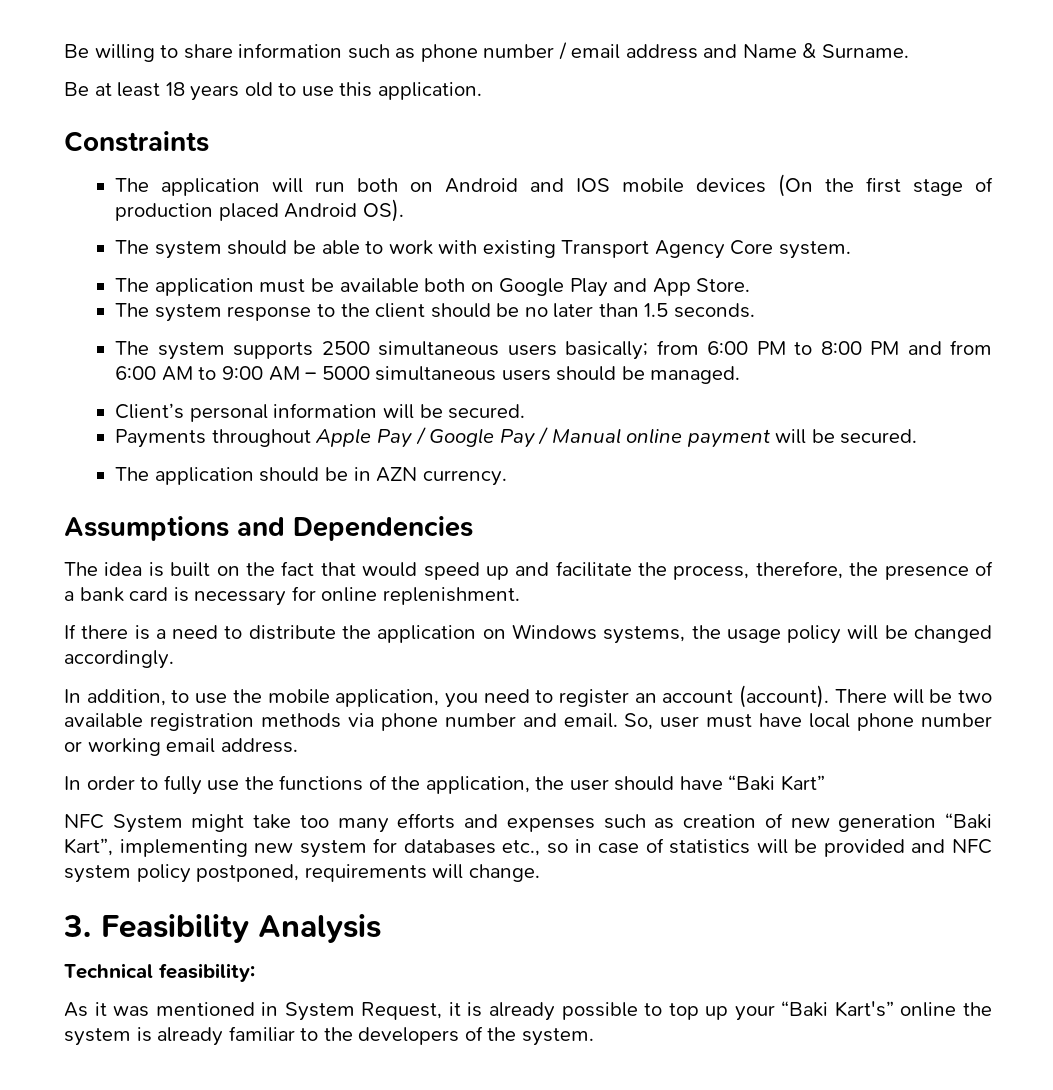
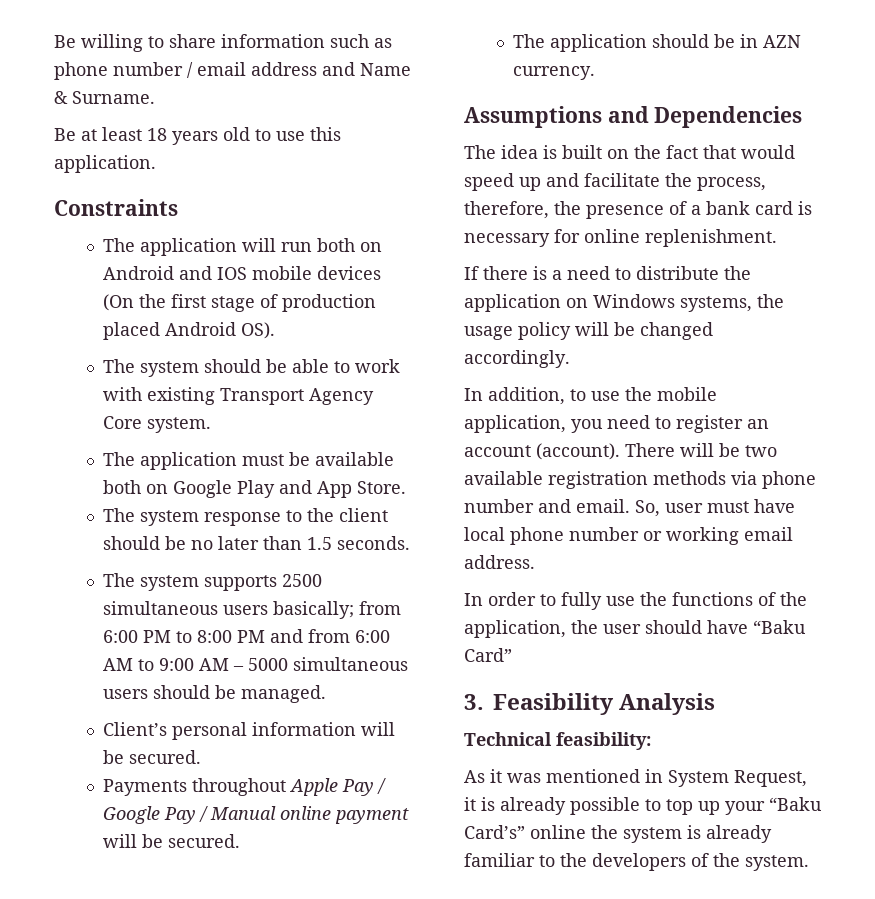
[728,775,826,791] [64,813,993,833] [64,838,992,858] [64,864,540,883] “Baki Kart” // NFC System might take too many efforts and expenses such as creation of new generation “Baki Kart”, implementing new system for databases etc., so in case of statistics will be provided and NFC system policy postponed, requirements will change. -> [753,620,806,634] [464,648,512,662] “Baku Card”
[781,1001,894,1017] “Baki Kart's” -> [769,797,822,811] [464,825,525,839] “Baku Card’s”

